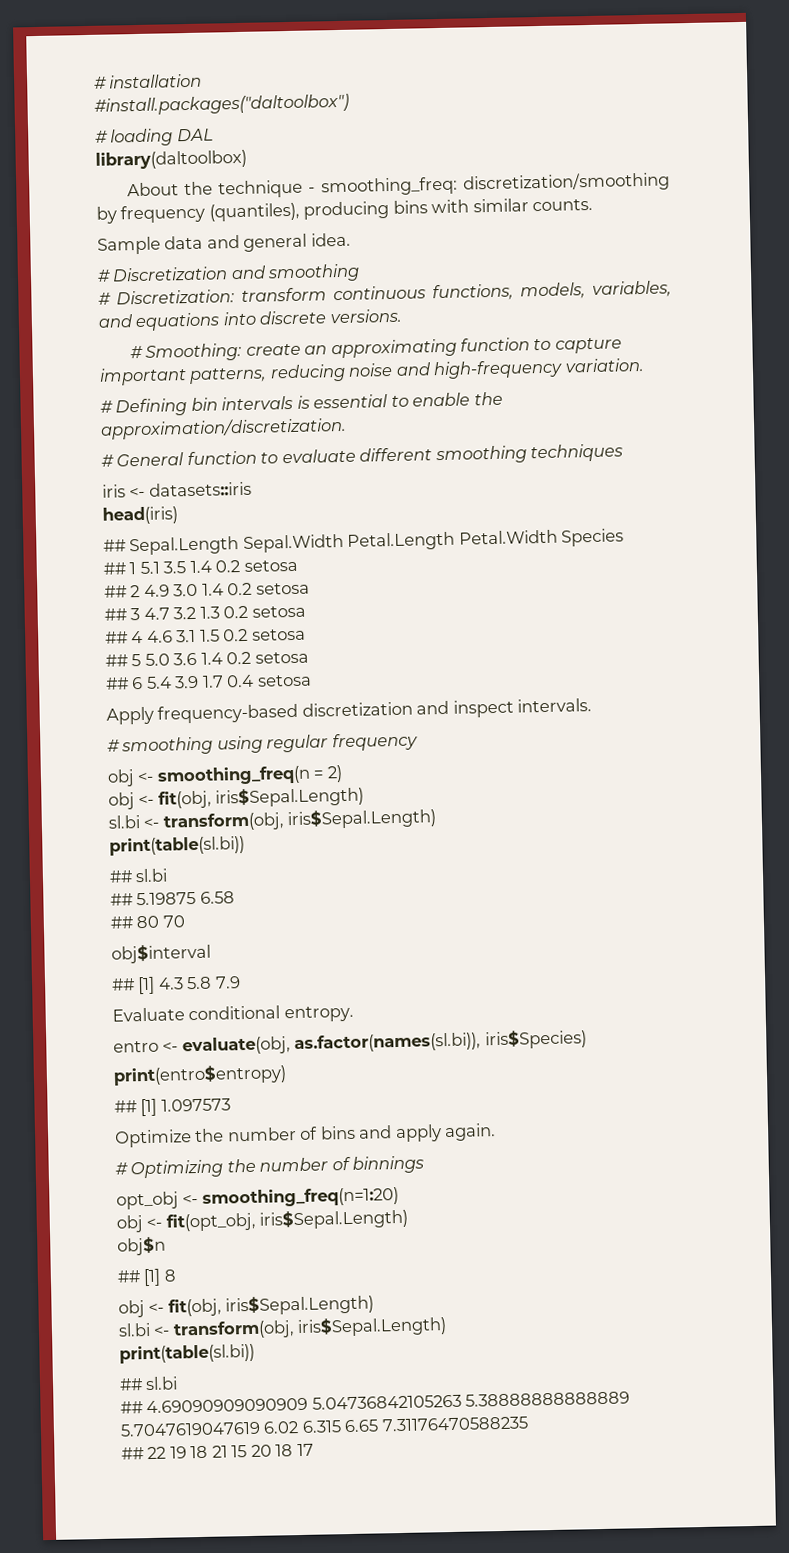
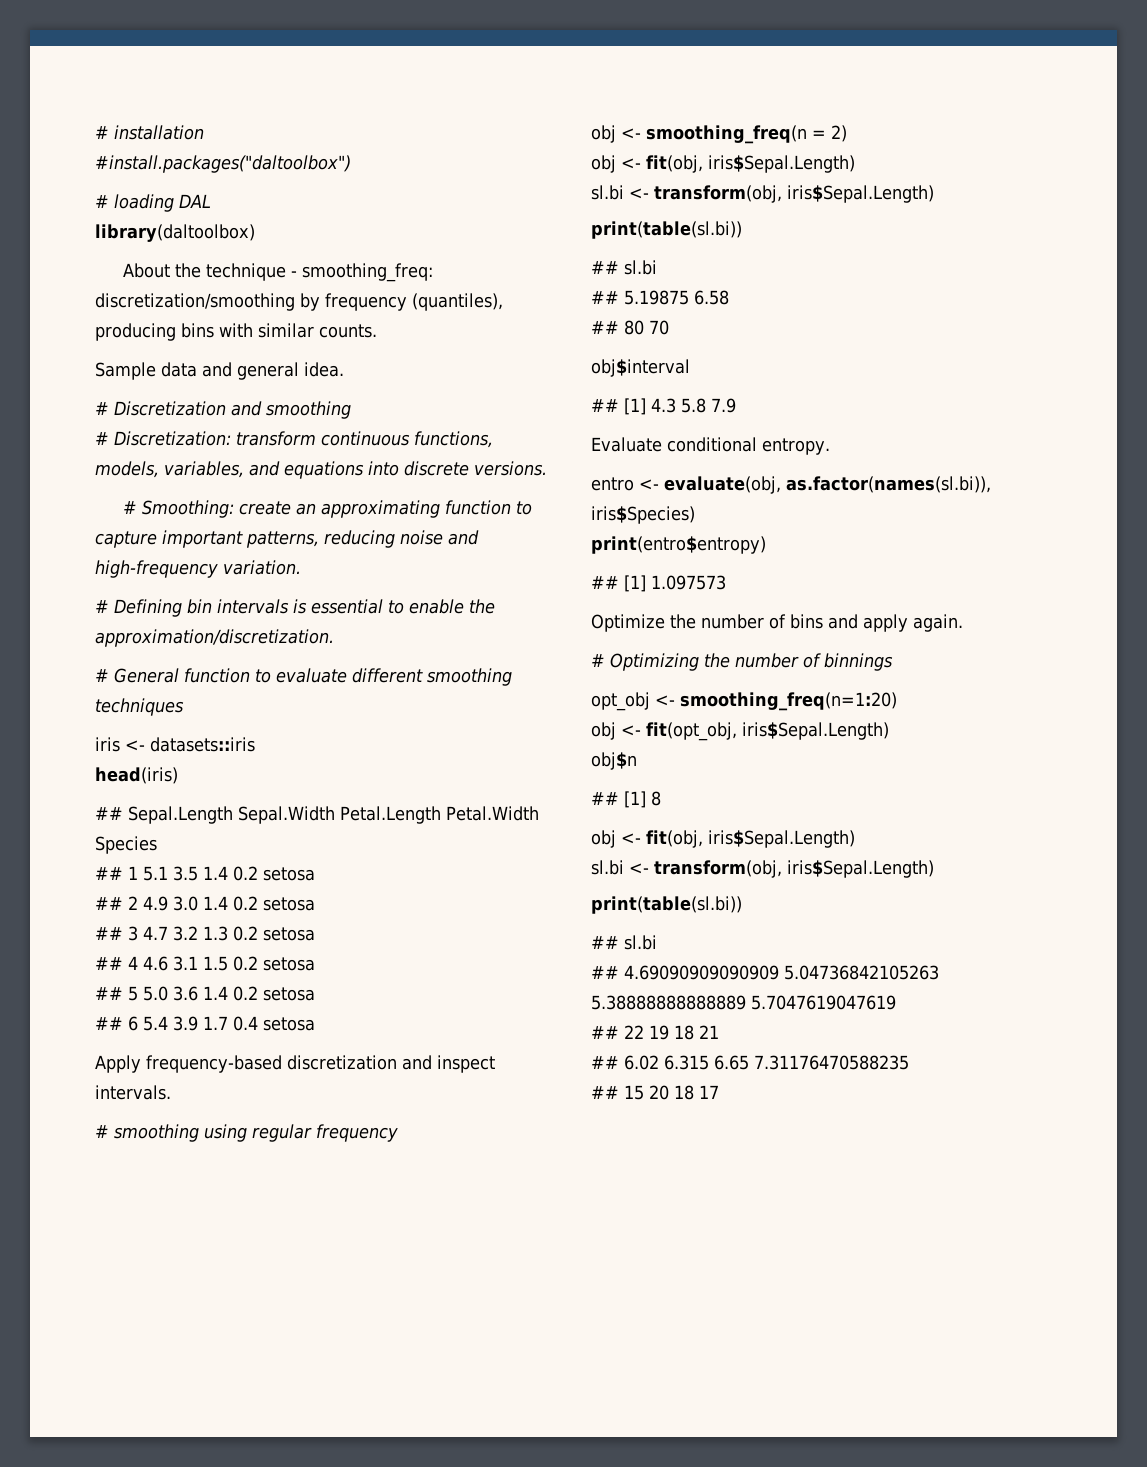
(261, 1429) none -> [591,1025,719,1040] [591,1056,619,1069] // ## 22 19 18 21 // ##
[147,1445,228,1460] 22 19 18 21 -> (619, 1092) none

